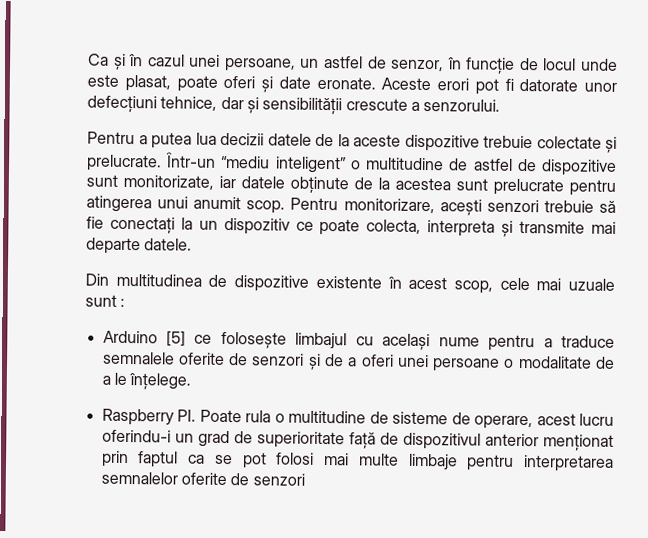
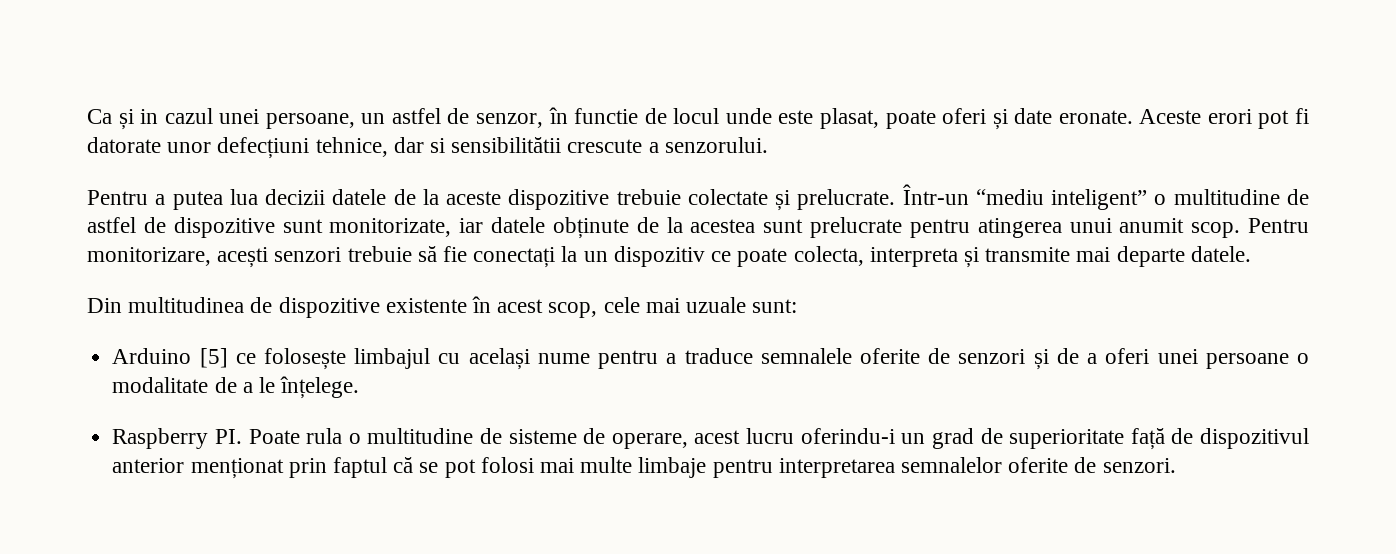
[129,54,144,67] în -> [140,109,159,124] in
[465,57,516,74] funcție -> [574,108,639,124] functie
[246,97,343,115] și sensibilității -> [430,137,562,153] si sensibilitătii
[85,294,126,307] sunt : -> [752,299,798,313] sunt:
[188,454,206,464] ca -> [393,457,414,473] că
[252,473,305,486] senzori -> [1102,458,1176,473] senzori.

